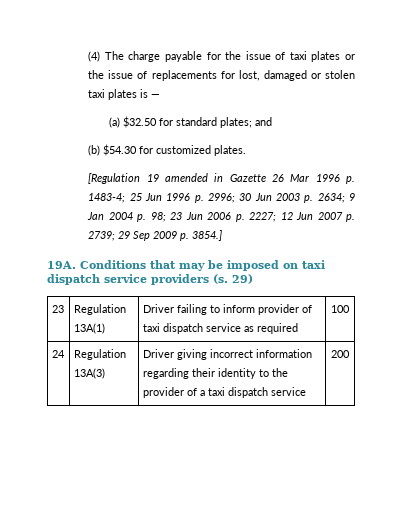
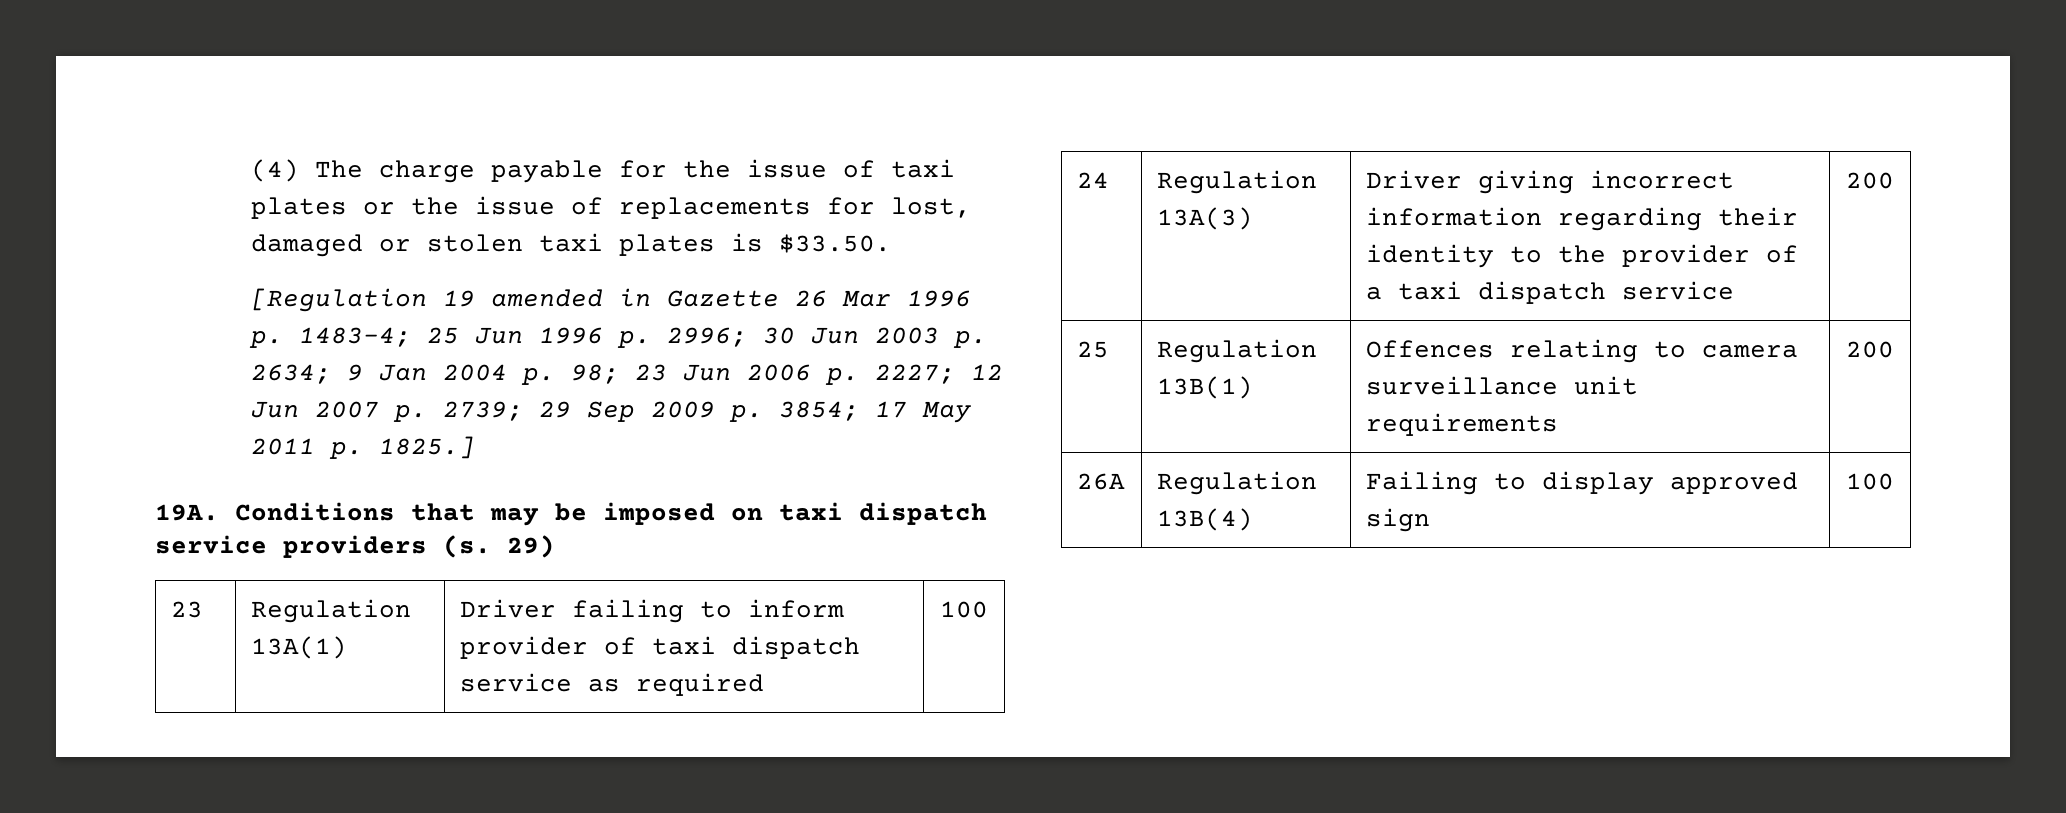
[151,94,161,98] [108,116,272,128] [88,144,247,156] — // (a) $32.50 for standard plates; and // (b) $54.30 for customized plates. -> [779,234,892,253] $33.50.
[192,230,223,241] 3854.] -> [779,401,973,423] [251,436,476,459] 3854; 17 May 2011 p. 1825.]
(350, 354) none -> [1076,341,1109,358] [1156,339,1317,363] [1156,376,1253,399] [1365,339,1798,363] [1365,376,1638,395] [1365,413,1558,436] [1846,341,1894,358] [1076,473,1125,490] [1156,471,1317,495] [1156,508,1253,531] [1365,471,1798,495] [1365,508,1430,532] [1846,473,1894,490] // 25 | Regulation 13B(1) | Offences relating to camera surveillance unit requirements | 200 // 26A | Regulation 13B(4) | Failing to display approved sign | 100

